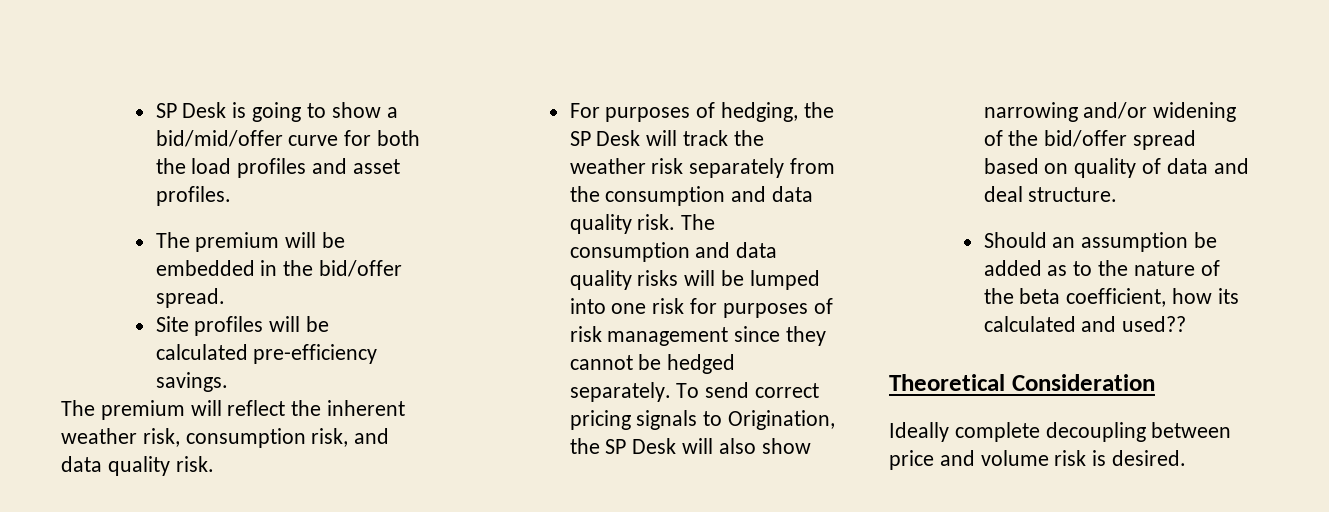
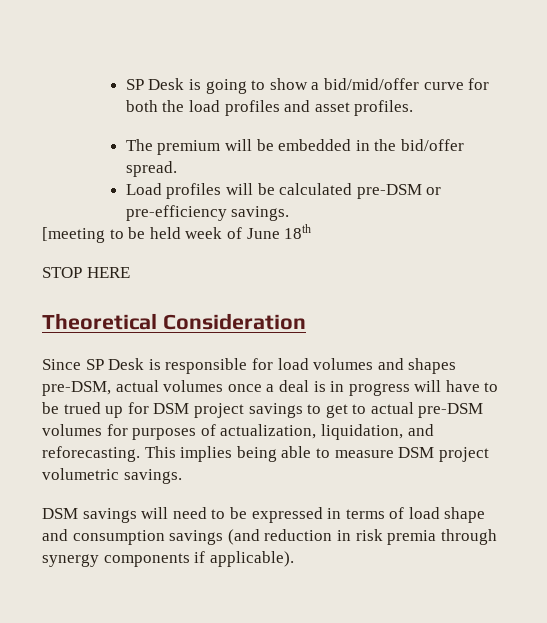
[155,316,189,332] Site -> [125,183,162,195] Load
(248, 352) none -> [356,184,442,199] pre-DSM or
[61,400,406,420] [61,428,390,448] [61,456,214,476] [569,102,834,122] [569,130,764,146] [569,158,836,178] [569,186,814,206] [569,214,716,234] [569,242,778,262] [569,270,820,290] [569,298,833,318] [569,326,827,346] [569,354,736,374] [569,382,820,402] [569,410,836,430] [569,438,811,454] [983,102,1237,122] [983,130,1197,150] [983,158,1249,178] [983,186,1118,202] [983,232,1218,252] [983,260,1220,276] [983,288,1239,307] [983,316,1187,332] [889,374,1155,391] [889,422,1232,442] [889,450,1187,470] The premium will reflect the inherent weather risk, consumption risk, and data quality risk. // For purposes of hedging, the SP Desk will track the weather risk separately from the consumption and data quality risk. The consumption and data quality risks will be lumped into one risk for purposes of risk management since they cannot be hedged separately. To send correct pricing signals to Origination, the SP Desk will also show narrowing and/or widening of the bid/offer spread based on quality of data and deal structure. // Should an assumption be added as to the nature of the beta coefficient, how its calculated and used?? // Theoretical Consideration // Ideally complete decoupling between price and volume risk is desired. -> [42,224,312,243] [42,267,130,278] [42,313,306,330] [42,358,457,374] [42,380,499,396] [42,402,484,418] [42,424,434,440] [42,446,489,462] [42,468,182,484] [42,507,486,523] [42,529,497,545] [42,551,294,567] [meeting to be held week of June 18th // STOP HERE // Theoretical Consideration // Since SP Desk is responsible for load volumes and shapes pre-DSM, actual volumes once a deal is in progress will have to be trued up for DSM project savings to get to actual pre-DSM volumes for purposes of actualization, liquidation, and reforecasting. This implies being able to measure DSM project volumetric savings. // DSM savings will need to be expressed in terms of load shape and consumption savings (and reduction in risk premia through synergy components if applicable).

